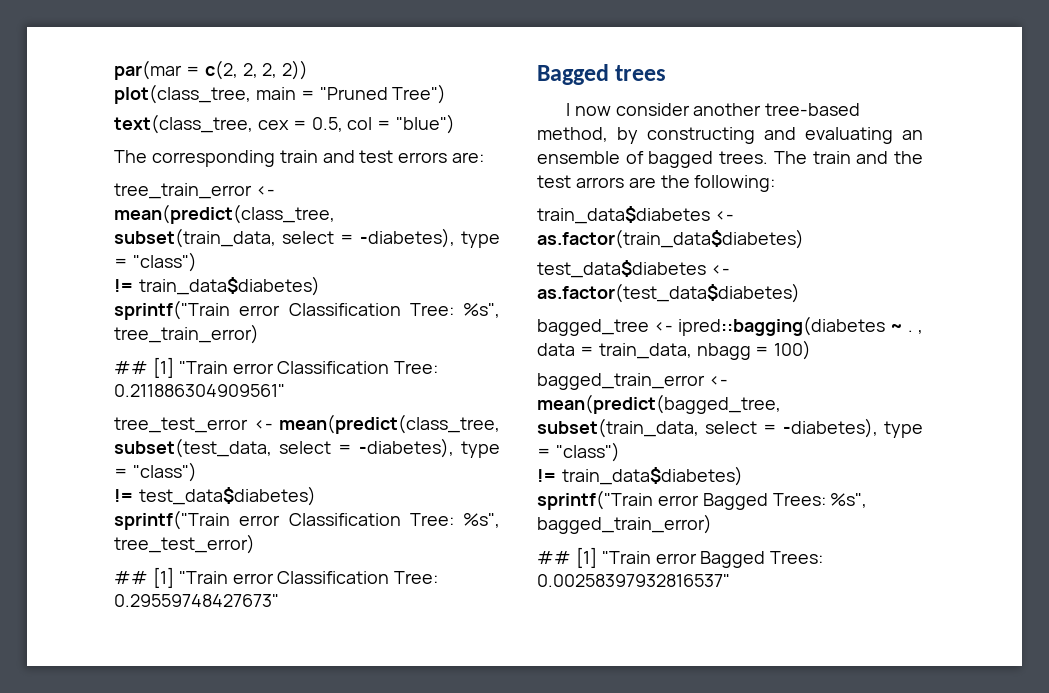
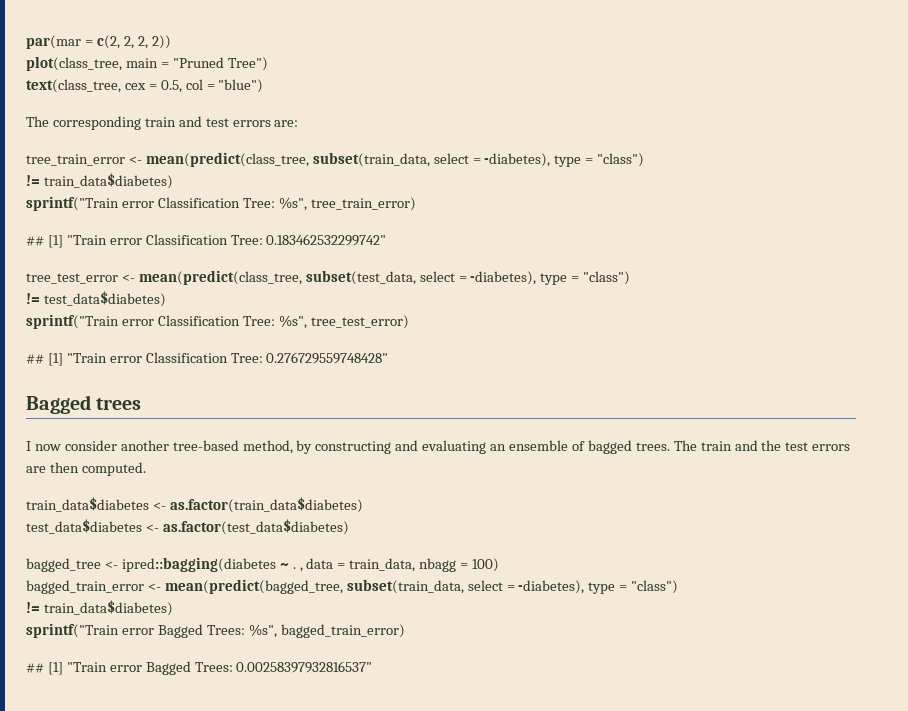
[114,384,285,397] 0.211886304909561" -> [266,234,387,246] 0.183462532299742"
[114,594,279,607] 0.29559748427673" -> [266,352,389,364] 0.276729559748428"
[575,175,776,192] arrors are the following: -> [812,444,851,451] [26,462,146,476] errors are then computed.

